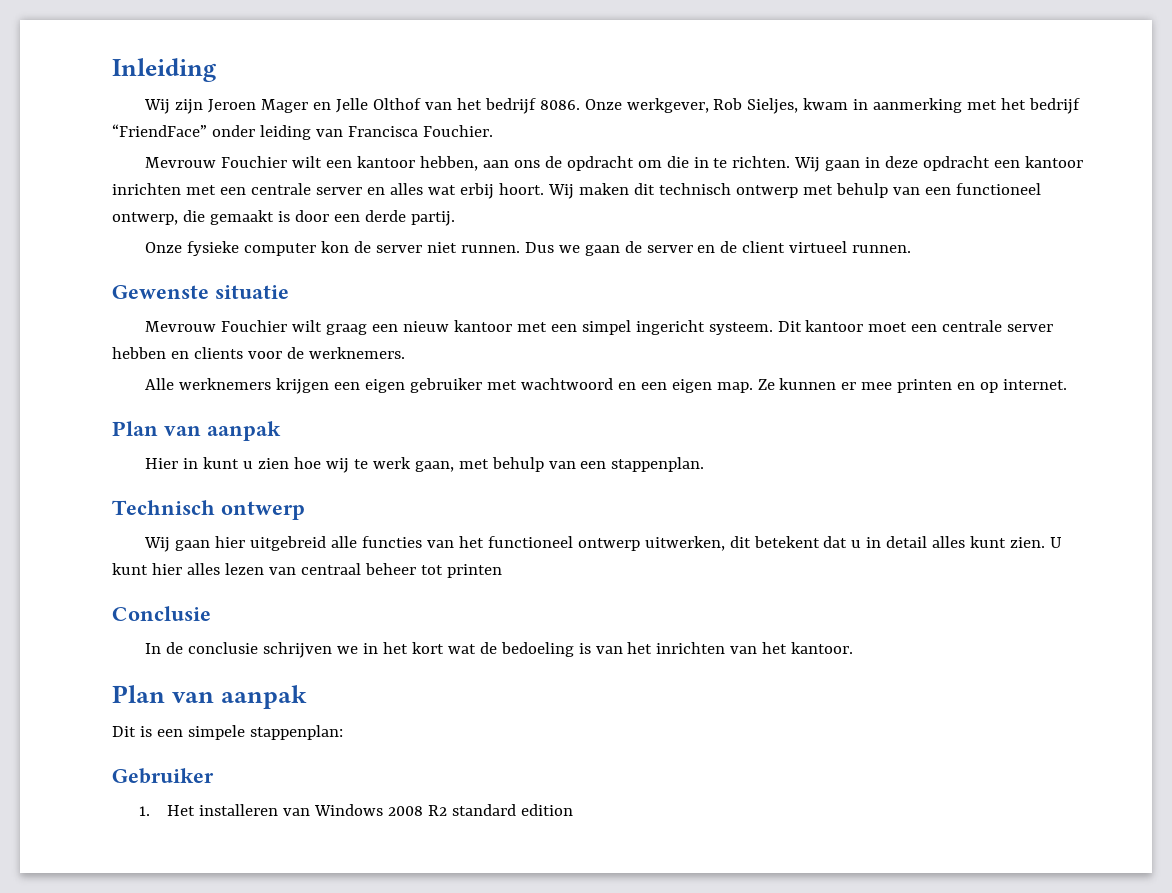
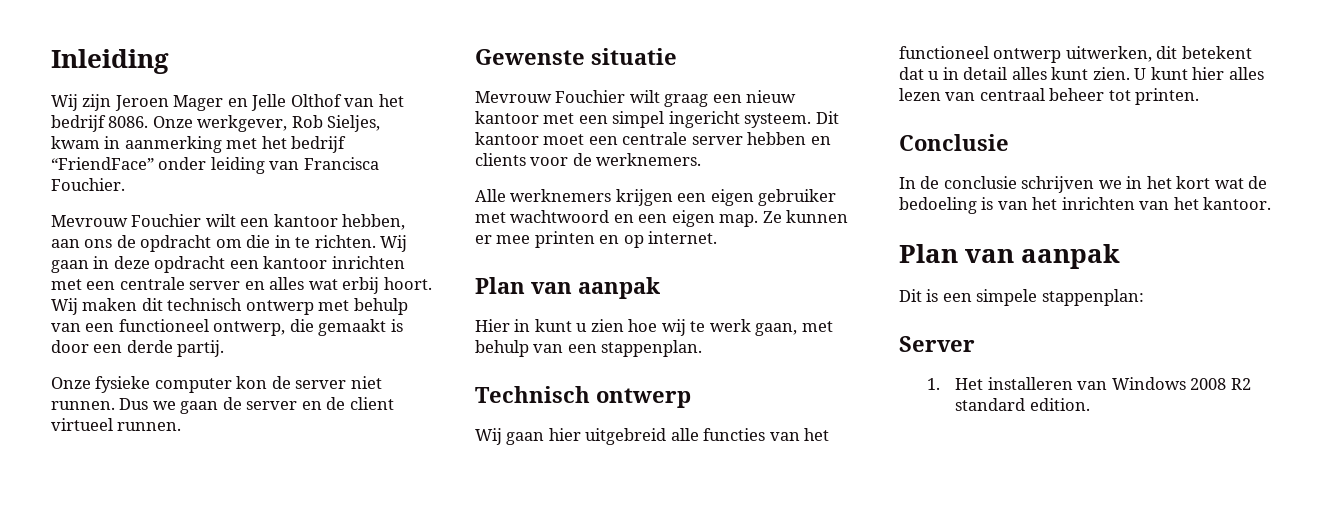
[446,564,502,578] printen -> [1135,88,1200,105] printen.
[112,768,214,784] Gebruiker -> [899,336,975,352] Server
[520,804,573,816] edition -> [1029,398,1090,411] edition.

